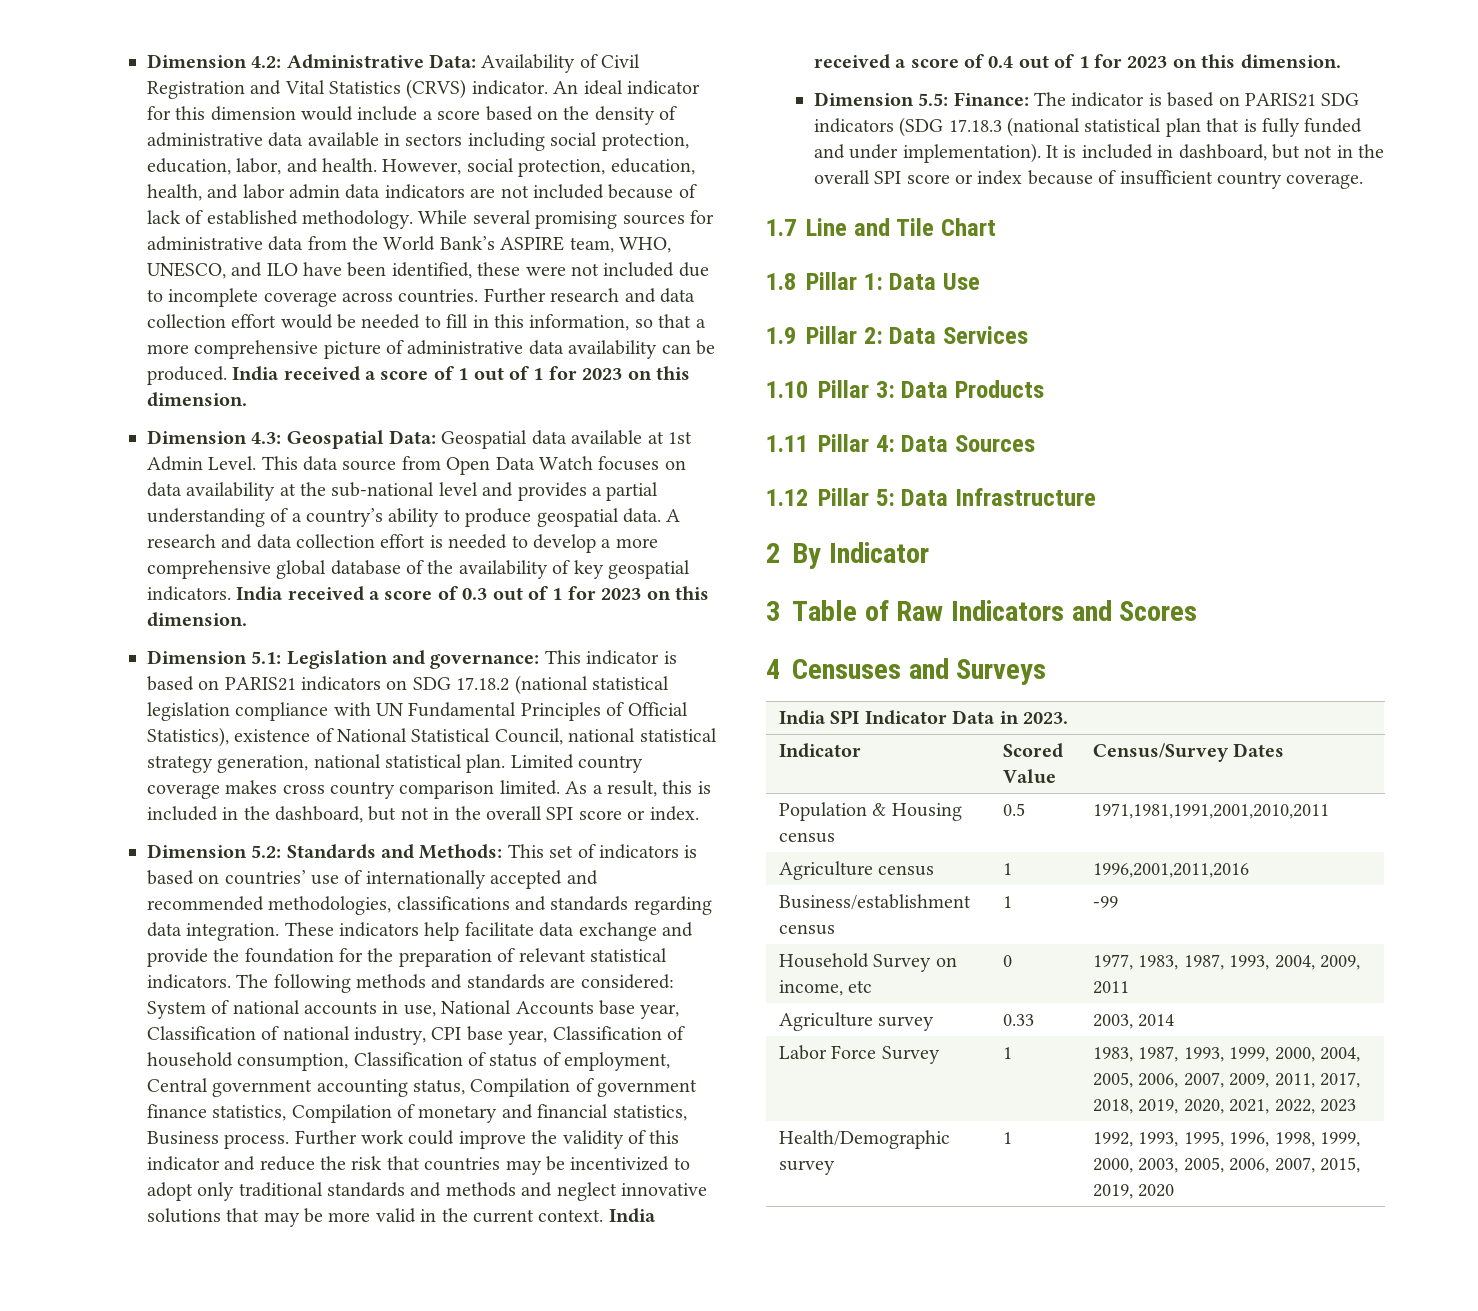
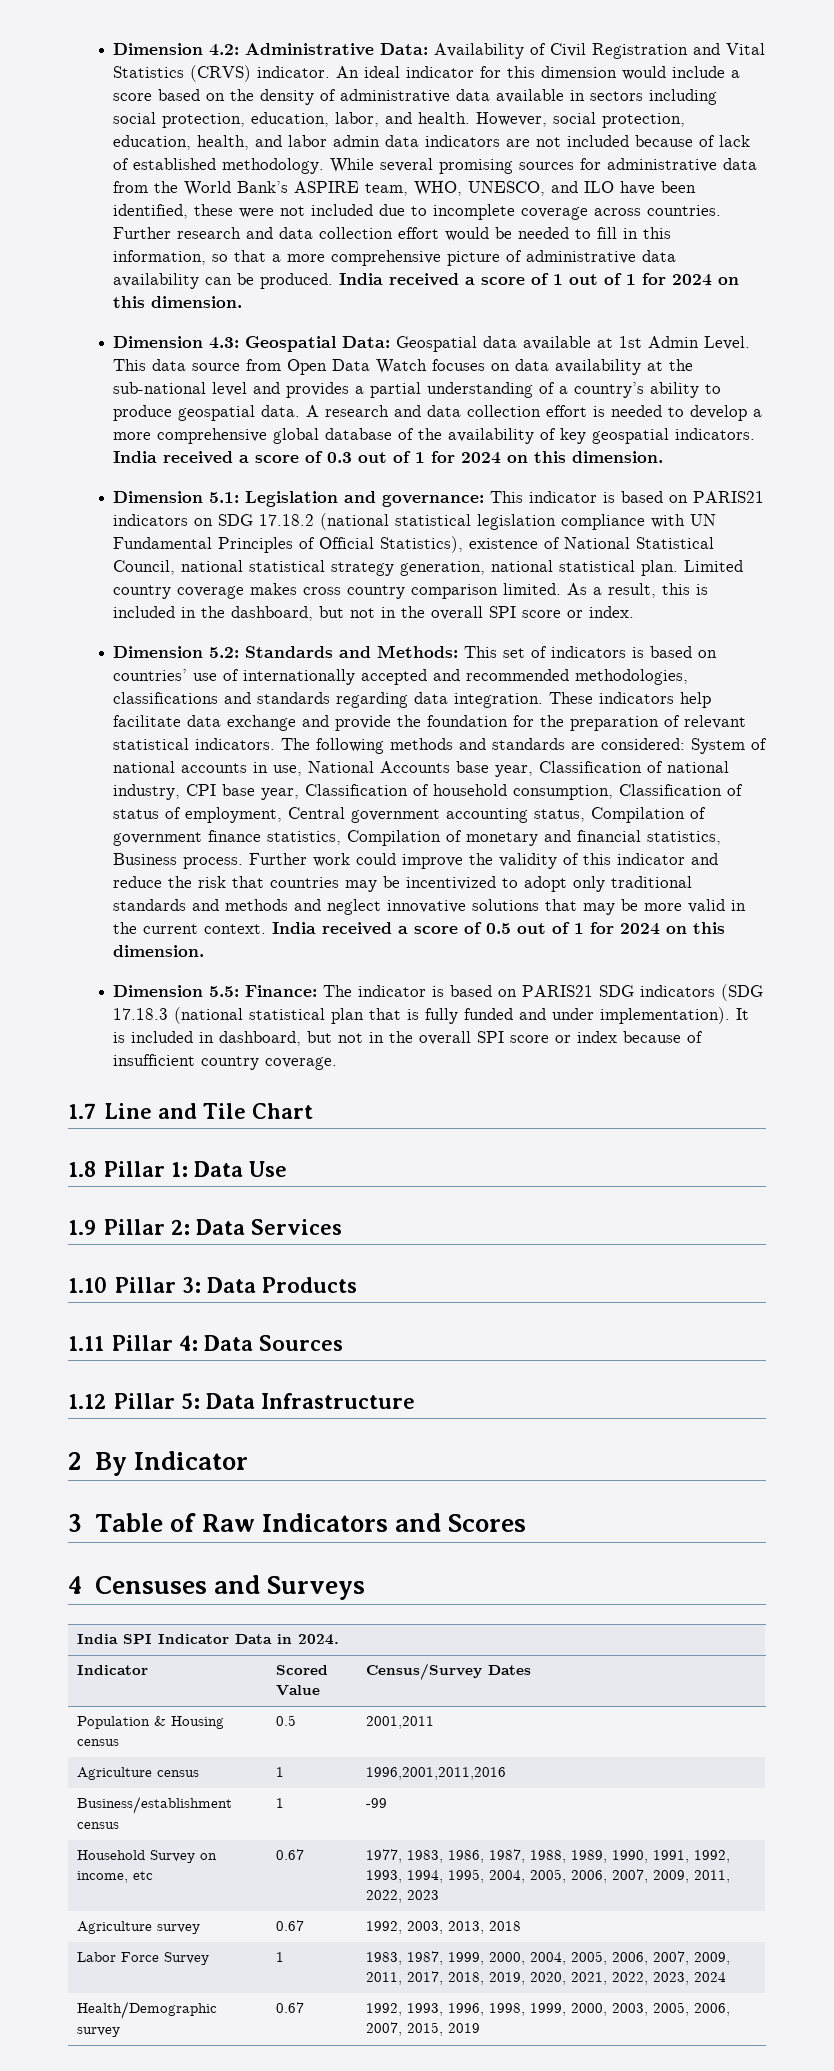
[582,368,623,380] 2023 -> [672,274,713,286] 2024
[601,588,642,600] 2023 -> [461,452,502,464] 2024
[988,54,1168,69] 0.4 out of 1 for 2023 -> [486,922,661,935] 0.5 out of 1 for 2024
[1022,712,1068,724] 2023. -> [298,1634,340,1645] 2024.
[1092,803,1329,819] 1971,1981,1991,2001,2010,2011 -> [366,1716,435,1729] 2001,2011
[1002,955,1012,967] 0 -> [276,1849,305,1860] 0.67
[1183,954,1360,970] [1092,981,1129,994] [778,1012,935,1031] [1002,1014,1034,1026] [1092,1014,1175,1029] 1987, 1993, 2004, 2009, 2011 // Agriculture survey | 0.33 | 2003, 2014 -> [448,1849,731,1863] [366,1869,731,1883] [366,1890,440,1903] [77,1921,201,1934] [276,1920,305,1931] [366,1921,522,1934] 1986, 1987, 1988, 1989, 1990, 1991, 1992, 1993, 1994, 1995, 2004, 2005, 2006, 2007, 2009, 2011, 2022, 2023 // Agriculture survey | 0.67 | 1992, 2003, 2013, 2018
[1183,1047,1224,1062] 1993, -> (444, 1958) none
[1319,1099,1356,1112] 2023 -> [653,1972,727,1985] 2023, 2024
[1002,1132,1012,1144] [1092,1131,1224,1147] 1 | 1992, 1993, 1995, -> [276,2002,305,2013] [366,2003,444,2016] 0.67 | 1992, 1993,
[1092,1184,1175,1199] 2019, 2020 -> [448,2023,481,2033] 2019

